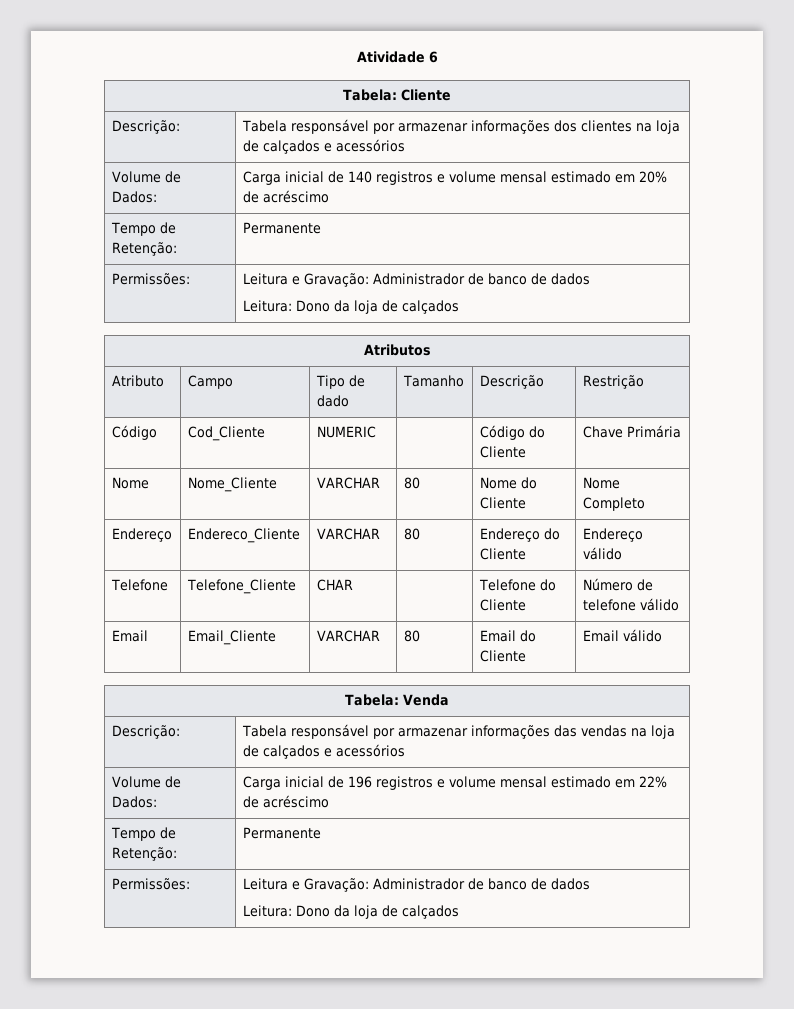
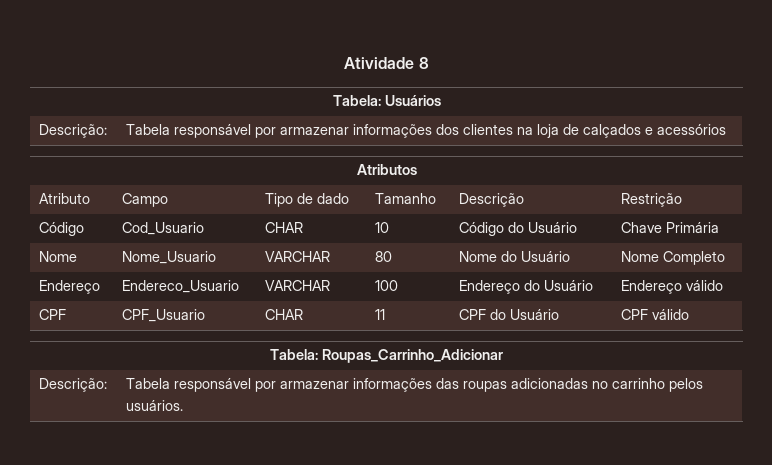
[428,51,438,63] [343,89,451,101] 6 // Tabela: Cliente -> [418,57,429,69] [332,95,441,106] 8 // Tabela: Usuários
[111,171,181,183] [111,191,157,203] [242,171,667,185] [242,190,329,203] [110,222,176,236] [111,242,177,256] [242,222,321,234] [111,273,190,285] [242,273,590,287] [242,300,459,314] // Volume de Dados: | Carga inicial de 140 registros e volume mensal estimado em 20% de acréscimo // Tempo de Retenção: | Permanente // Permissões: | Leitura e Gravação: Administrador de banco de dados // Leitura: Dono da loja de calçados -> (727, 129) none
[187,426,265,441] [316,426,376,438] Cod_Cliente | NUMERIC | -> [122,222,205,235] [265,222,304,233] [375,222,390,233] Cod_Usuario | CHAR | 10
[479,446,526,458] Cliente -> [528,222,578,233] Usuário
[187,477,277,492] Nome_Cliente -> [122,251,217,264] Nome_Usuario
[479,497,526,509] Cliente -> [521,251,571,262] Usuário
[187,528,300,543] [316,528,380,540] [403,528,420,540] Endereco_Cliente | VARCHAR | 80 -> [122,280,240,293] [265,280,331,291] [375,280,399,291] Endereco_Usuario | VARCHAR | 100
[479,548,526,560] Cliente -> [544,280,594,291] Usuário
[110,579,168,591] [186,579,296,594] [316,579,353,591] [478,579,556,591] [479,599,526,611] [582,578,653,591] [582,598,679,611] [111,630,148,642] [187,630,276,645] [316,630,380,642] [403,630,420,642] [479,630,536,642] [479,650,526,662] [582,630,619,642] Telefone | Telefone_Cliente | CHAR | | Telefone do Cliente | Número de telefone válido // Email | Email_Cliente | VARCHAR | 80 | Email do Cliente | Email -> [39,309,67,320] [122,309,206,322] [265,309,304,320] [375,309,386,320] [459,309,560,320] [621,309,649,320] CPF | CPF_Usuario | CHAR | 11 | CPF do Usuário | CPF
[402,694,449,706] Venda -> [322,349,503,363] Roupas_Carrinho_Adicionar
[580,725,675,739] [242,744,405,759] [111,776,181,788] [111,796,157,808] [242,776,667,790] [242,795,329,808] [110,827,176,841] [111,847,177,861] [242,827,321,839] [111,878,190,890] [242,878,590,892] [242,905,459,919] vendas na loja de calçados e acessórios // Volume de Dados: | Carga inicial de 196 registros e volume mensal estimado em 22% de acréscimo // Tempo de Retenção: | Permanente // Permissões: | Leitura e Gravação: Administrador de banco de dados // Leitura: Dono da loja de calçados -> [463,378,704,392] [126,400,184,411] roupas adicionadas no carrinho pelos usuários.

